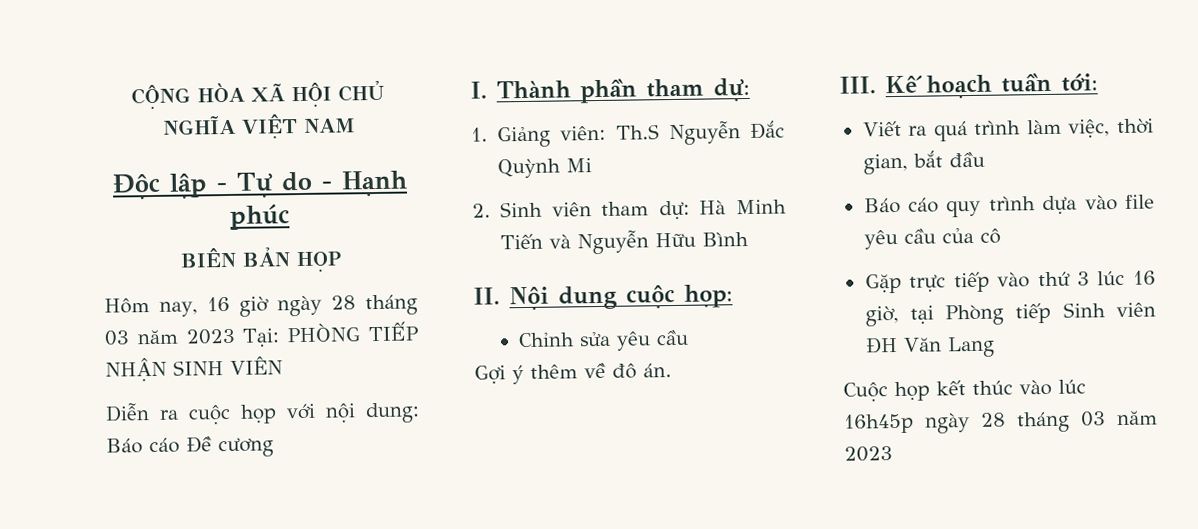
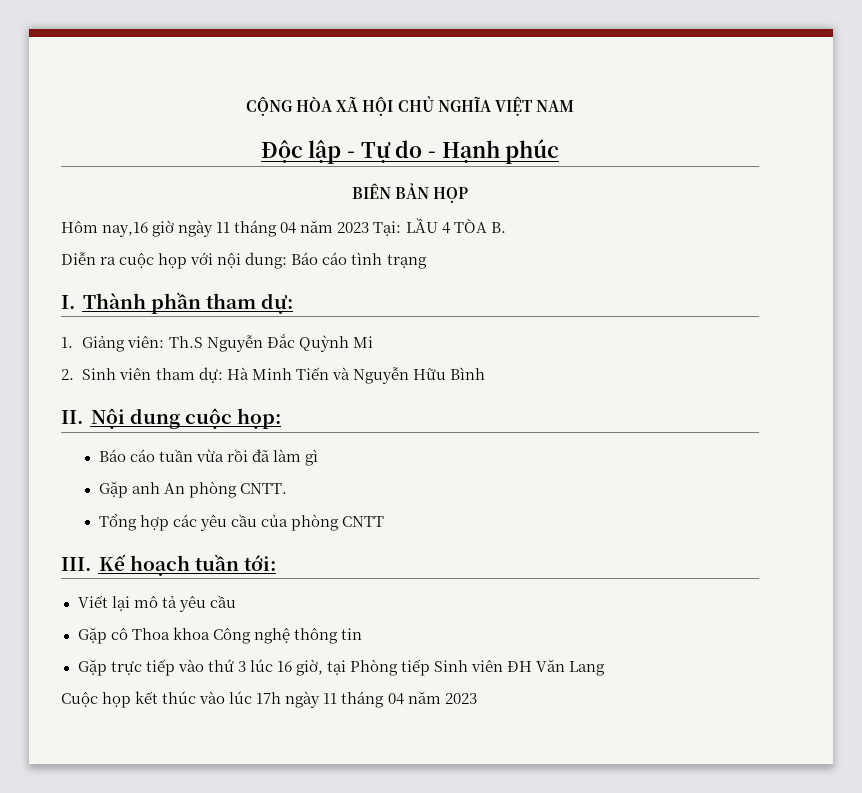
[159,294,418,317] [104,321,419,348] [105,355,283,382] nay, 16 giờ ngày 28 tháng 03 năm 2023 Tại: PHÒNG TIẾP NHẬN SINH VIÊN -> [102,218,506,237] nay,16 giờ ngày 11 tháng 04 năm 2023 Tại: LẦU 4 TÒA B.
[186,436,274,458] Đề cương -> [351,252,427,269] tình trạng
[518,329,690,351] [474,362,672,385] Chỉnh sửa yêu cầu // Gợi ý thêm về đô án. -> [98,449,319,466] [98,481,288,498] [98,513,385,531] Báo cáo tuần vừa rồi đã làm gì // Gặp anh An phòng CNTT. // Tổng hợp các yêu cầu của phòng CNTT
[908,118,1154,142] [862,150,985,175] [863,194,1155,218] [863,227,974,250] ra quá trình làm việc, thời gian, bắt đầu // Báo cáo quy trình dựa vào file yêu cầu của -> [111,595,236,612] [77,627,107,644] lại mô tả yêu cầu // Gặp
(1001, 235) none -> [131,627,362,644] Thoa khoa Công nghệ thông tin
[844,411,1106,434] 16h45p ngày 28 tháng 03 -> [256,691,404,708] 17h ngày 11 tháng 04

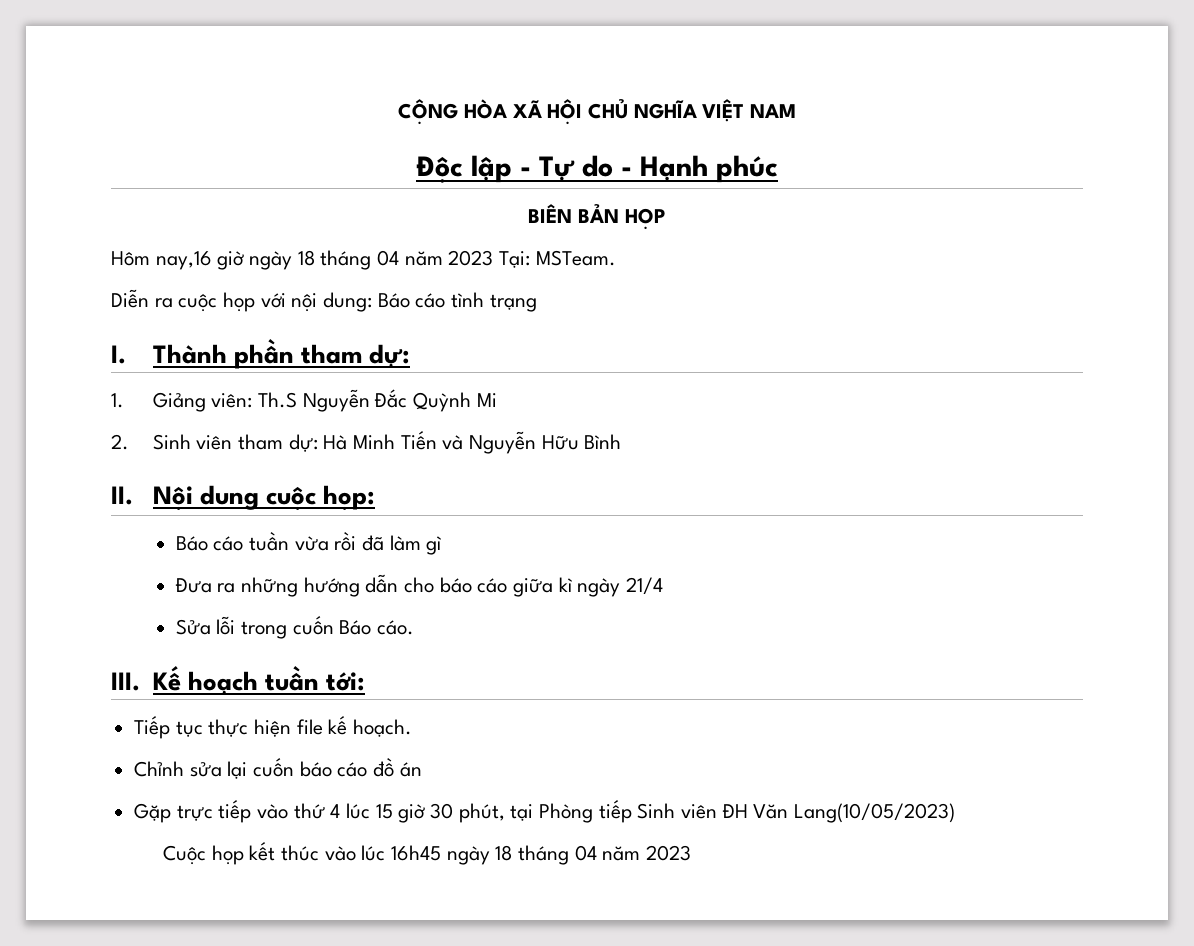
[216,222,231,233] 11 -> [297,250,315,266] 18
[405,218,506,234] LẦU 4 TÒA B. -> [535,250,616,266] MSTeam.
[98,481,288,498] [98,513,385,531] Gặp anh An phòng CNTT. // Tổng hợp các yêu cầu của phòng CNTT -> [174,574,664,597] [175,616,415,639] Đưa ra những hướng dẫn cho báo cáo giữa kì ngày 21/4 // Sửa lỗi trong cuốn Báo cáo.
[77,595,236,612] [77,627,362,644] Viết lại mô tả yêu cầu // Gặp cô Thoa khoa Công nghệ thông tin -> [134,716,413,739] [134,758,422,779] Tiếp tục thực hiện file kế hoạch. // Chỉnh sửa lại cuốn báo cáo đồ án
[237,659,323,676] 3 lúc 16 giờ, -> [330,803,505,823] 4 lúc 15 giờ 30 phút,
[569,661,606,676] Lang -> [794,803,956,823] Lang(10/05/2023)
[256,691,338,708] 17h ngày 11 -> [391,845,513,865] 16h45 ngày 18

